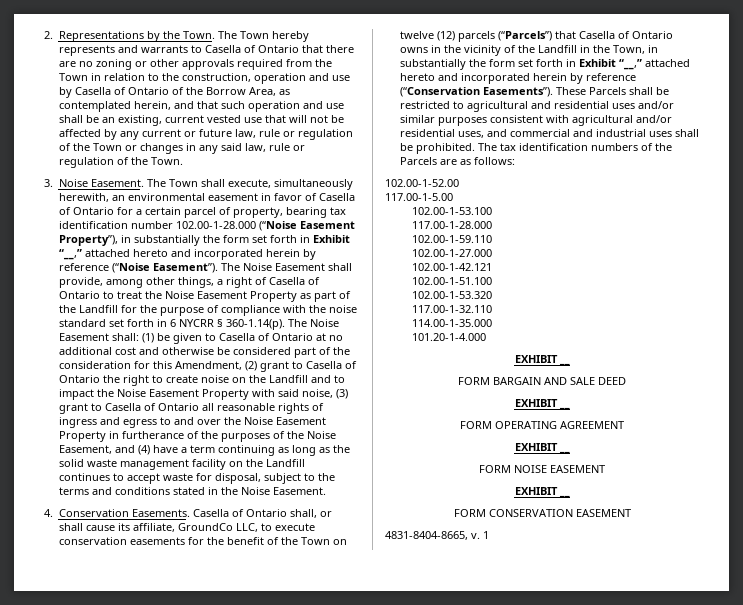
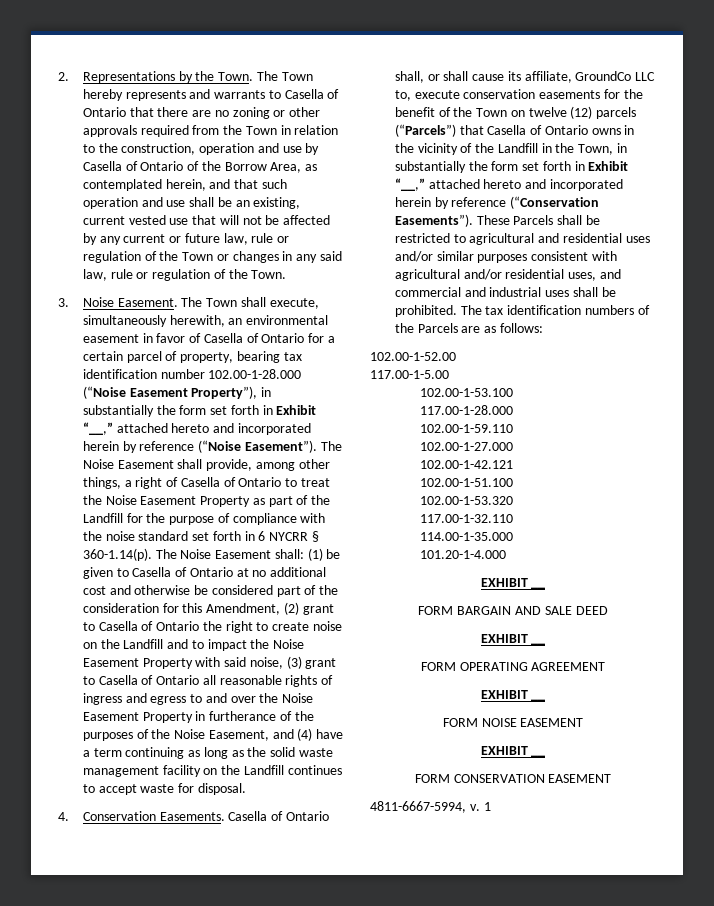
[214,473,335,484] [58,487,326,495] disposal, subject to the terms and conditions stated in the Noise Easement. -> [197,783,246,795] disposal.
[235,523,272,532] LLC, to -> [635,72,656,81] [394,90,411,101] LLC to,
[385,531,468,540] 4831-8404-8665, -> [370,801,466,813] 4811-6667-5994,

